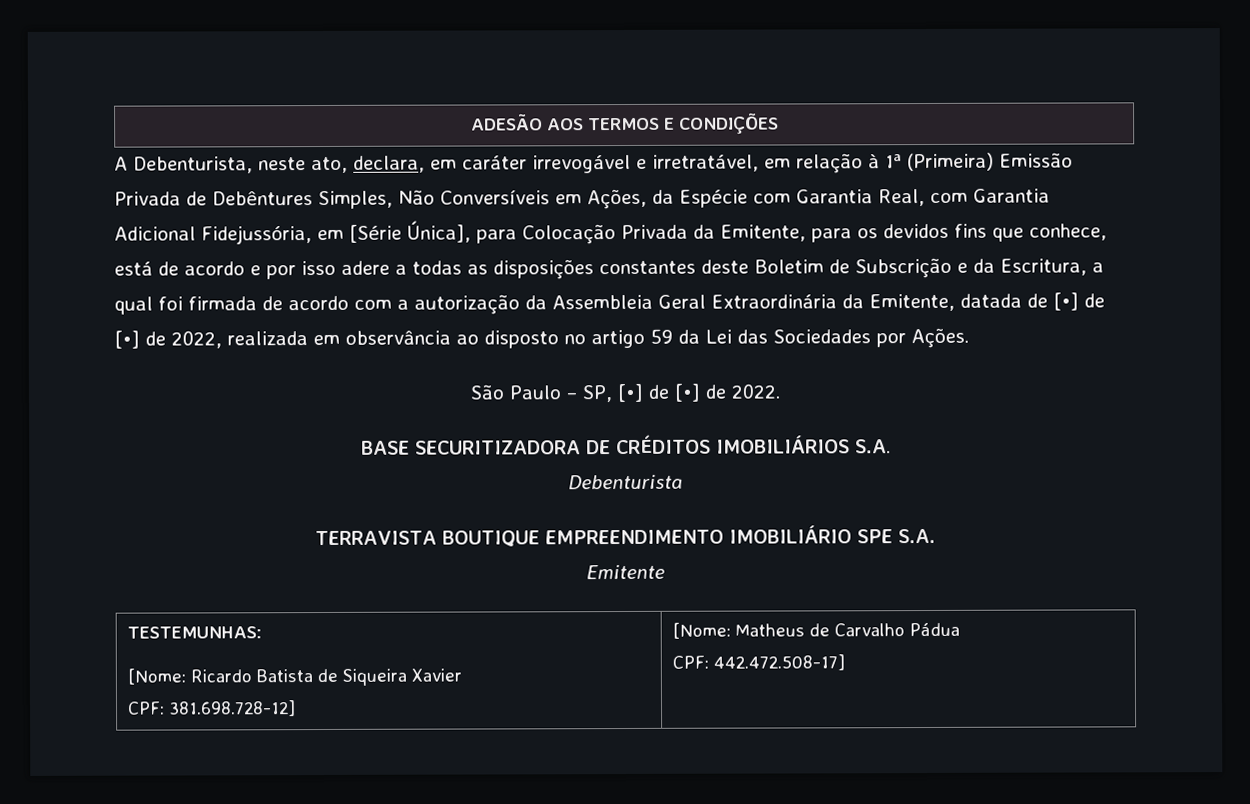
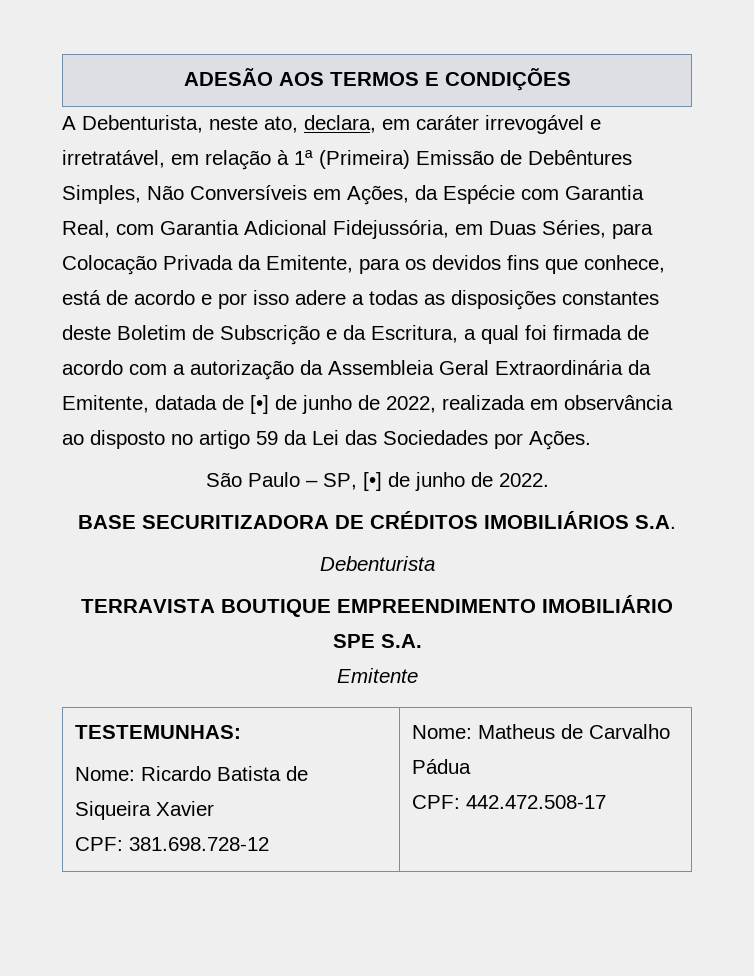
[114,191,181,206] Privada -> (494, 157) none
[349,220,471,243] [Série Única], -> [489,220,606,238] Duas Séries,
[114,330,140,349] [•] -> [302,395,352,414] junho
[673,383,700,402] [•] -> [414,472,465,491] junho
[127,668,187,685] [Nome: -> [75,767,136,781] Nome:
[168,700,297,717] [672,622,732,639] 381.698.728-12] | [Nome: -> [129,837,270,851] [412,725,473,739] 381.698.728-12 | Nome:
[713,654,846,671] 442.472.508-17] -> [466,795,607,809] 442.472.508-17

